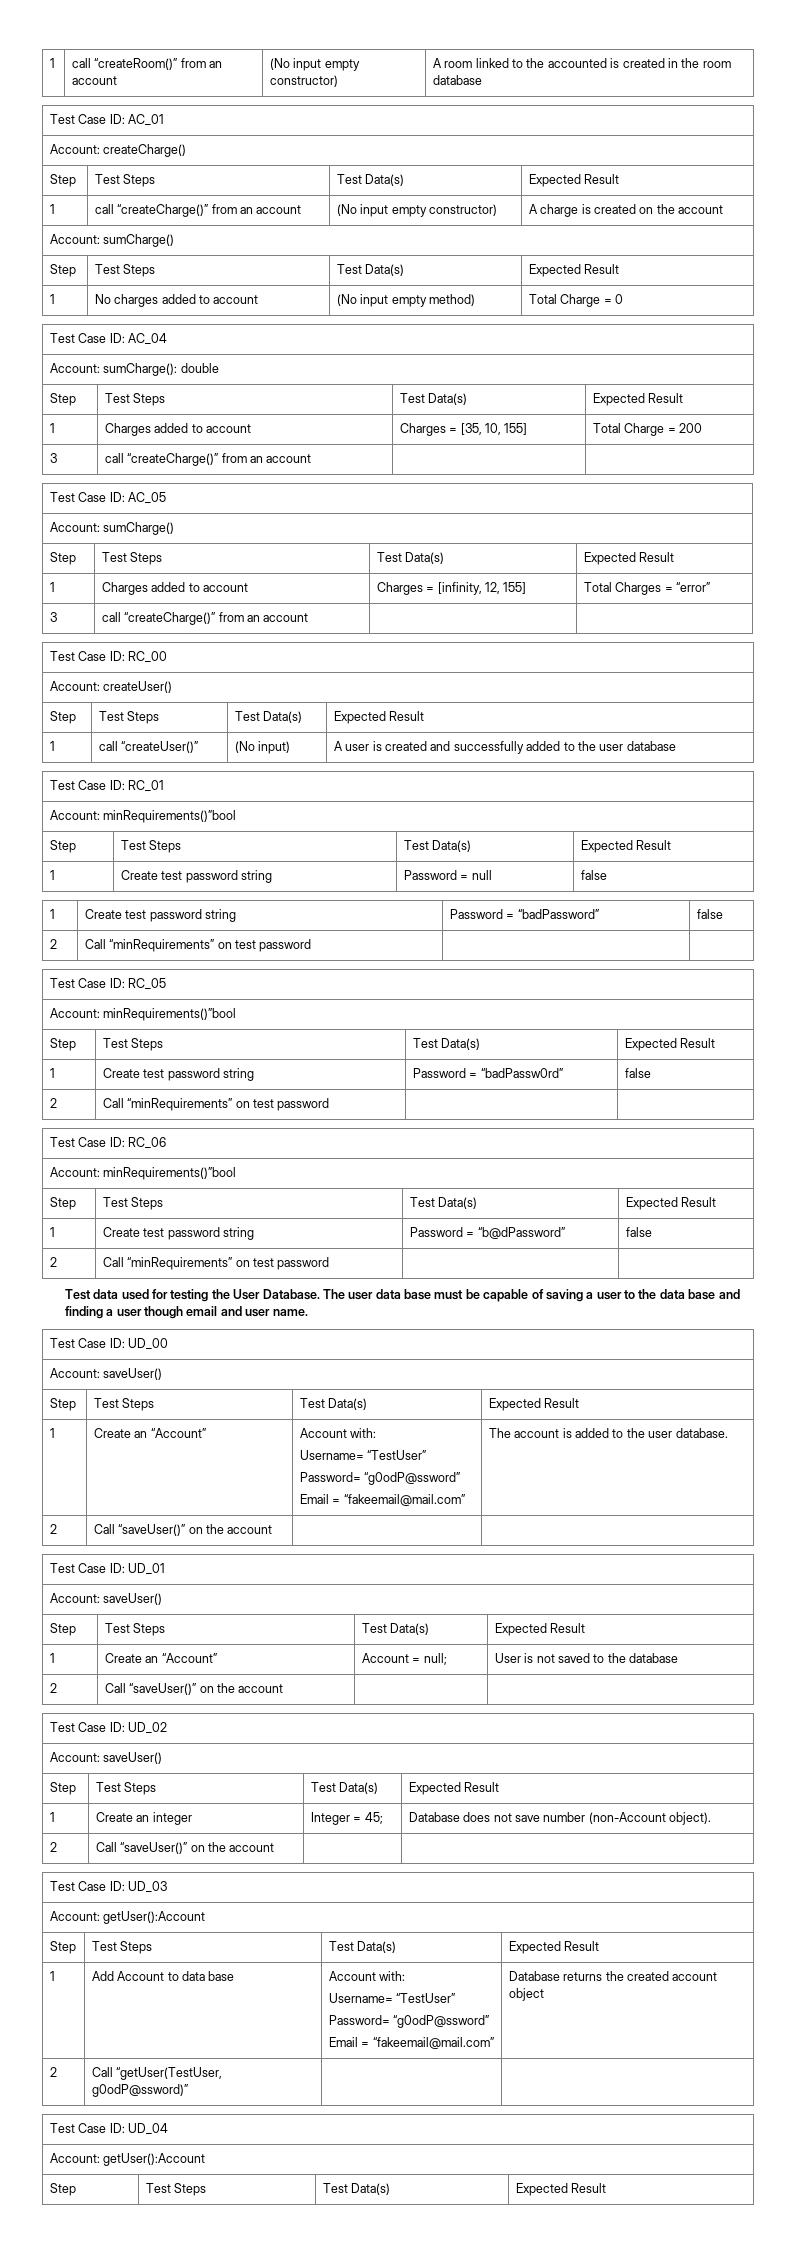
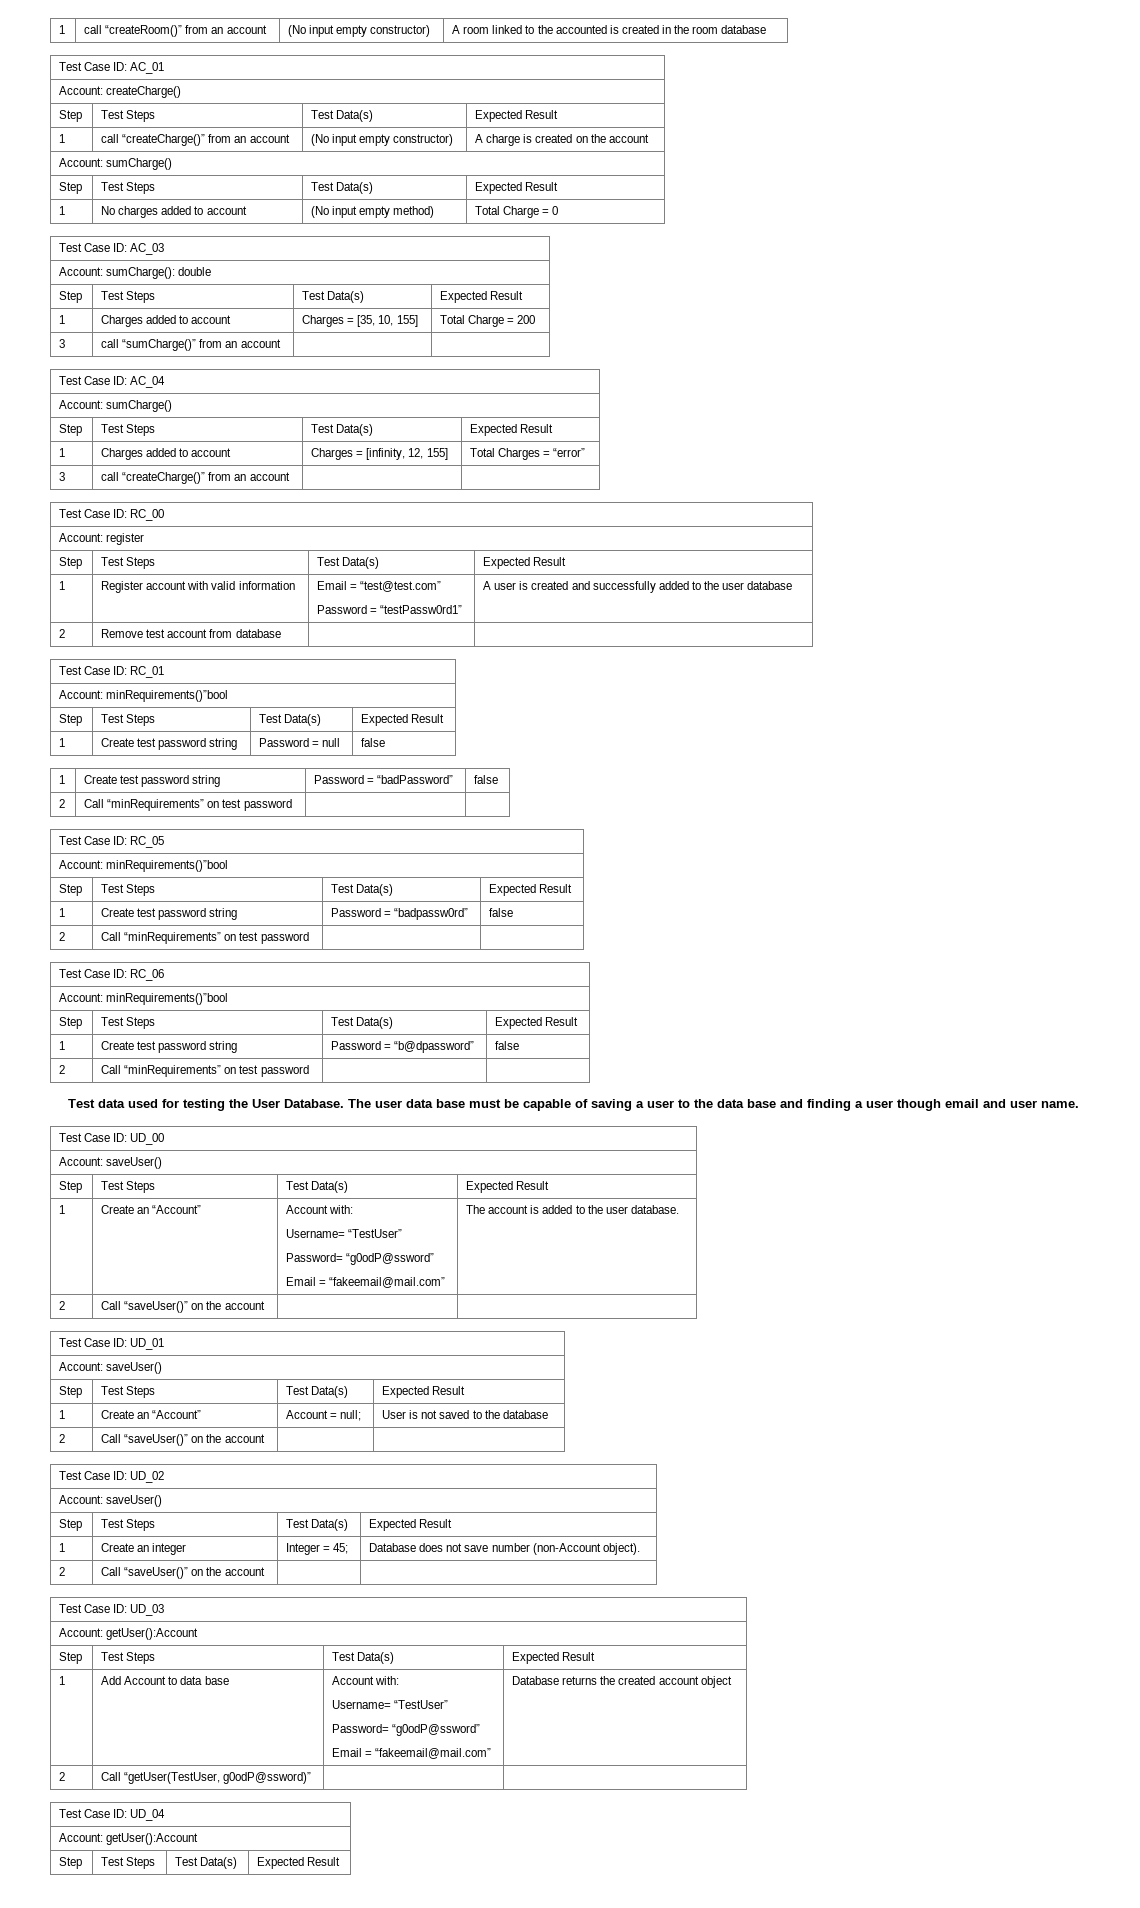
[128,333,168,344] AC_04 -> [130,243,165,255] AC_03
[127,453,312,466] [49,492,167,503] “createCharge()” from an account | | // Test Case ID: AC_05 -> [122,339,281,351] [59,376,166,388] “sumCharge()” from an account | | // Test Case ID: AC_04
[103,681,173,693] [49,711,76,724] [98,711,160,724] [234,711,303,723] [333,711,425,724] [49,741,55,751] [98,741,199,753] [234,741,291,754] createUser() // Step | Test Steps | Test Data(s) | Expected Result // 1 | call “createUser()” | (No input) -> [106,533,145,545] [59,557,83,569] [101,557,156,569] [317,557,380,569] [483,557,567,569] [59,581,66,590] [101,581,295,593] [317,581,442,592] [317,605,463,614] register // Step | Test Steps | Test Data(s) | Expected Result // 1 | Register account with valid information | Email = “test@test.com” // Password = “testPassw0rd1”
(676, 746) none -> [59,629,66,638] [101,629,281,638] // 2 | Remove test account from database | |
[480,1068,563,1078] “badPassw0rd” -> [394,908,469,920] “badpassw0rd”
[477,1227,565,1239] “b@dPassword” -> [394,1041,475,1053] “b@dpassword”

